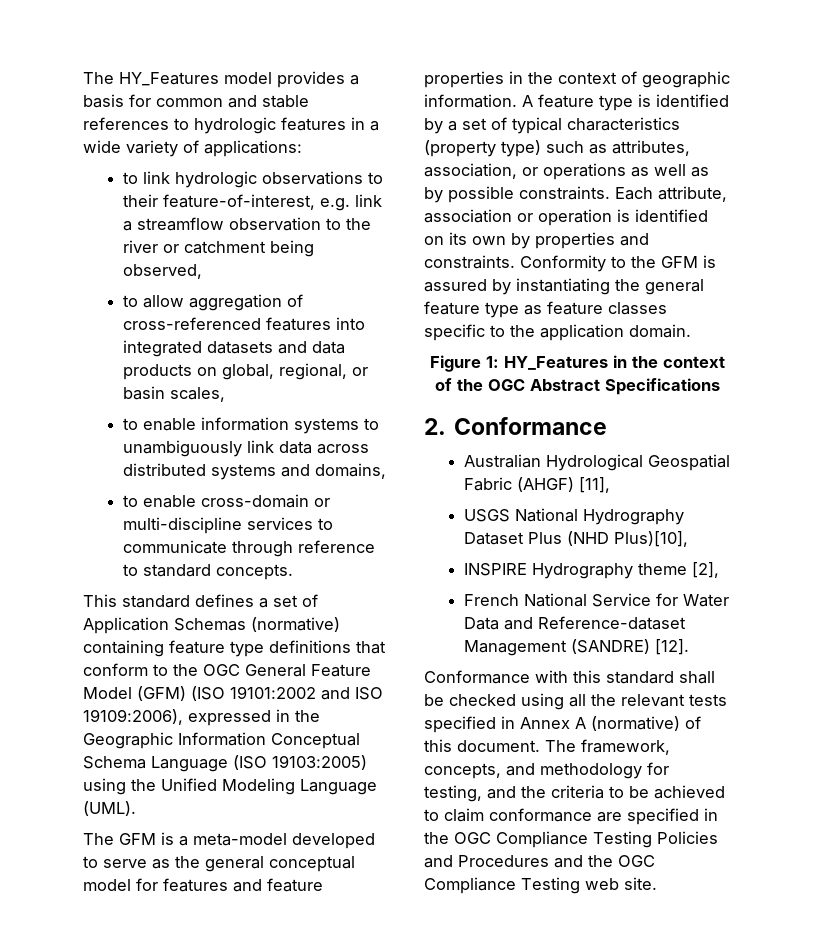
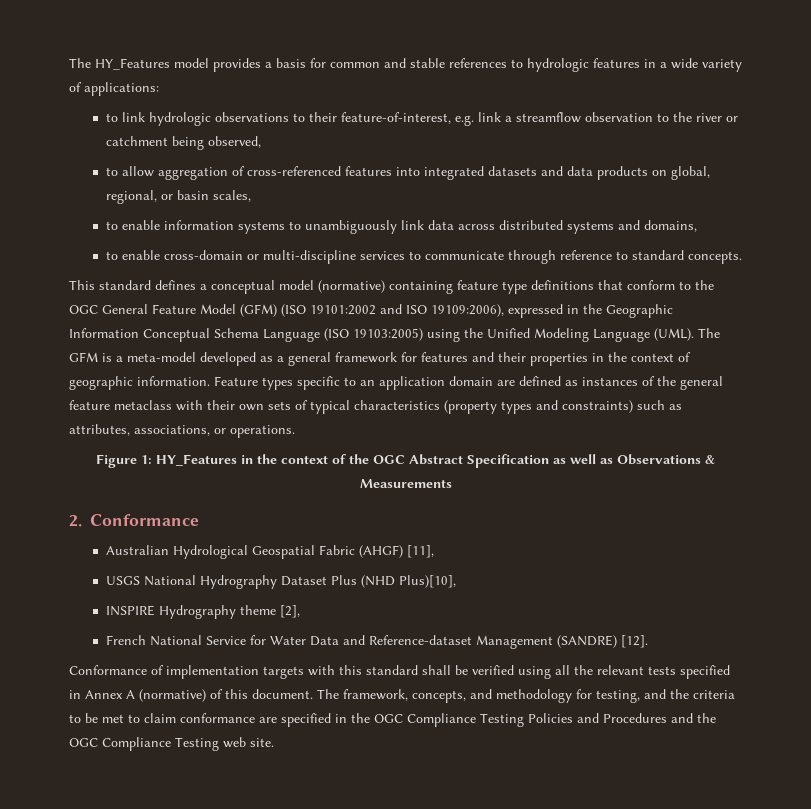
[273,594,318,607] [83,617,246,634] set of Application Schemas -> [211,280,314,294] conceptual model
(136, 808) // -> (694, 334) none
[83,856,355,872] [83,879,131,891] to serve as the general conceptual model -> [260,352,397,366] as a general framework
[267,878,323,892] feature -> [498,352,526,362] their
[522,94,729,111] [424,117,680,134] [424,140,690,157] [424,163,709,180] [424,186,727,203] [424,209,708,226] [424,232,649,249] [424,255,716,272] [424,278,704,295] [424,301,667,318] [424,324,691,341] A feature type is identified by a set of typical characteristics (property type) such as attributes, association, or operations as well as by possible constraints. Each attribute, association or operation is identified on its own by properties and constraints. Conformity to the GFM is assured by instantiating the general feature type as feature classes specific to the application domain. -> [214,376,723,390] [69,400,682,414] [69,424,295,438] Feature types specific to an application domain are defined as instances of the general feature metaclass with their own sets of typical characteristics (property types and constraints) such as attributes, associations, or operations.
[605,378,720,395] Specifications -> [467,454,715,468] [359,479,452,488] Specification as well as Observations & Measurements
(530, 677) none -> [151,665,304,679] of implementation targets
[449,694,516,706] checked -> [472,665,514,675] verified
[654,785,725,799] achieved -> [102,714,124,723] met

